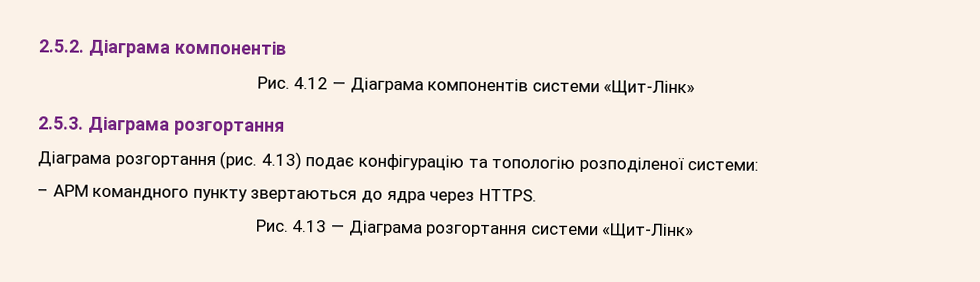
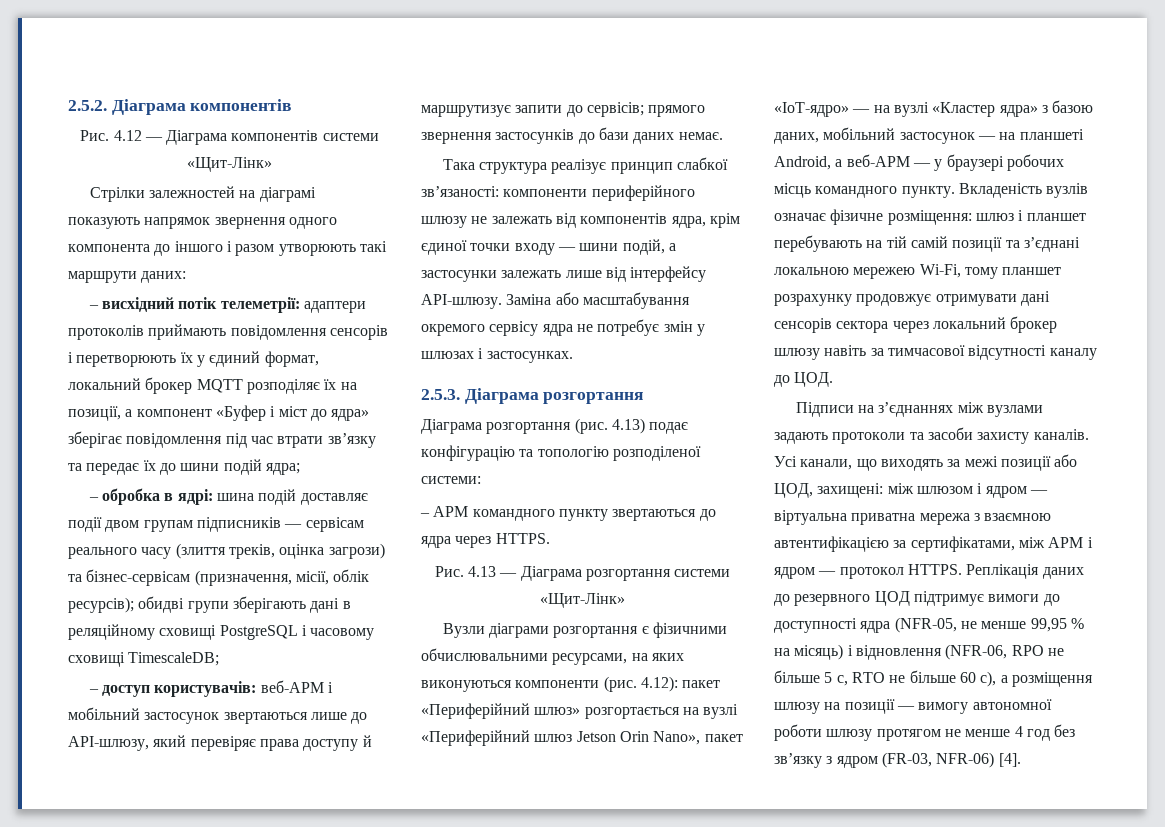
(696, 88) none -> [89,186,316,202] [68,217,337,229] [68,241,387,256] [68,271,187,283] [88,297,367,313] [68,324,388,340] [68,351,319,367] [68,377,357,394] [68,405,370,421] [68,431,376,448] [68,459,300,475] [88,488,368,505] [68,517,364,532] [68,543,385,559] [68,569,370,586] [68,596,351,613] [68,624,375,640] [68,652,220,667] [88,680,334,697] [68,707,368,724] [68,735,372,751] [421,102,706,117] [421,127,723,144] [442,157,729,174] [421,185,695,201] [421,213,740,228] [421,239,676,255] [421,266,707,282] [421,292,690,309] [421,319,705,336] [421,348,573,363] // Стрілки залежностей на діаграмі показують напрямок звернення одного компонента до іншого і разом утворюють такі маршрути даних: // – висхідний потік телеметрії: адаптери протоколів приймають повідомлення сенсорів і перетворюють їх у єдиний формат, локальний брокер MQTT розподіляє їх на позиції, а компонент «Буфер і міст до ядра» зберігає повідомлення під час втрати зв’язку та передає їх до шини подій ядра; // – обробка в ядрі: шина подій доставляє події двом групам підписників — сервісам реального часу (злиття треків, оцінка загрози) та бізнес-сервісам (призначення, місії, облік ресурсів); обидві групи зберігають дані в реляційному сховищі PostgreSQL і часовому сховищі TimescaleDB; // – доступ користувачів: веб-АРМ і мобільний застосунок звертаються лише до API-шлюзу, який перевіряє права доступу й маршрутизує запити до сервісів; прямого звернення застосунків до бази даних немає. // Така структура реалізує принцип слабкої зв’язаності: компоненти периферійного шлюзу не залежать від компонентів ядра, крім єдиної точки входу — шини подій, а застосунки залежать лише від інтерфейсу API-шлюзу. Заміна або масштабування окремого сервісу ядра не потребує змін у шлюзах і застосунках.
(695, 231) none -> [442,622,728,638] [421,648,684,665] [421,676,721,692] [421,703,739,719] [421,730,743,746] [774,100,1094,117] [774,127,1084,144] [774,154,1064,171] [774,183,1089,198] [774,209,1086,225] [774,235,1080,252] [774,264,1062,279] [774,291,1050,306] [774,316,1058,333] [774,345,1097,360] [774,372,834,387] [795,402,1044,417] [774,427,1089,444] [774,454,1078,471] [774,483,1048,498] [774,510,1052,525] [774,536,1093,552] [774,564,1084,579] [774,591,1060,606] [774,617,1084,633] [774,644,1064,660] [774,670,1093,687] [774,699,1052,714] [774,724,1076,741] [774,752,1021,768] // Вузли діаграми розгортання є фізичними обчислювальними ресурсами, на яких виконуються компоненти (рис. 4.12): пакет «Периферійний шлюз» розгортається на вузлі «Периферійний шлюз Jetson Orin Nano», пакет «IoT-ядро» — на вузлі «Кластер ядра» з базою даних, мобільний застосунок — на планшеті Android, а веб-АРМ — у браузері робочих місць командного пункту. Вкладеність вузлів означає фізичне розміщення: шлюз і планшет перебувають на тій самій позиції та з’єднані локальною мережею Wi-Fi, тому планшет розрахунку продовжує отримувати дані сенсорів сектора через локальний брокер шлюзу навіть за тимчасової відсутності каналу до ЦОД. // Підписи на з’єднаннях між вузлами задають протоколи та засоби захисту каналів. Усі канали, що виходять за межі позиції або ЦОД, захищені: між шлюзом і ядром — віртуальна приватна мережа з взаємною автентифікацією за сертифікатами, між АРМ і ядром — протокол HTTPS. Реплікація даних до резервного ЦОД підтримує вимоги до доступності ядра (NFR-05, не менше 99,95 % на місяць) і відновлення (NFR-06, RPO не більше 5 с, RTO не більше 60 с), а розміщення шлюзу на позиції — вимогу автономної роботи шлюзу протягом не менше 4 год без зв’язку з ядром (FR-03, NFR-06) [4].

